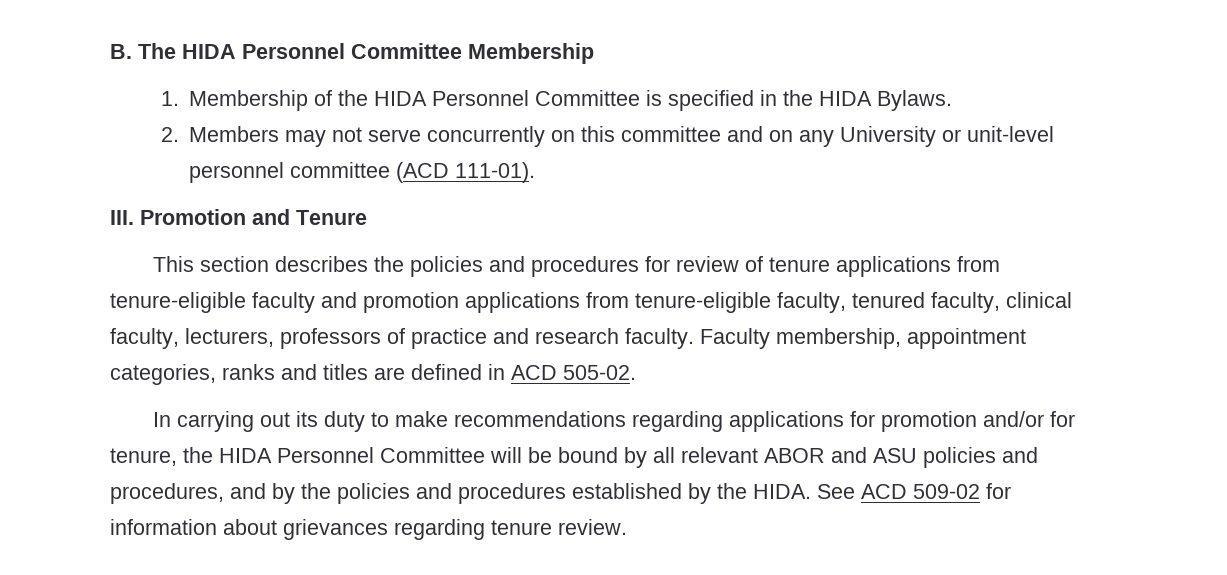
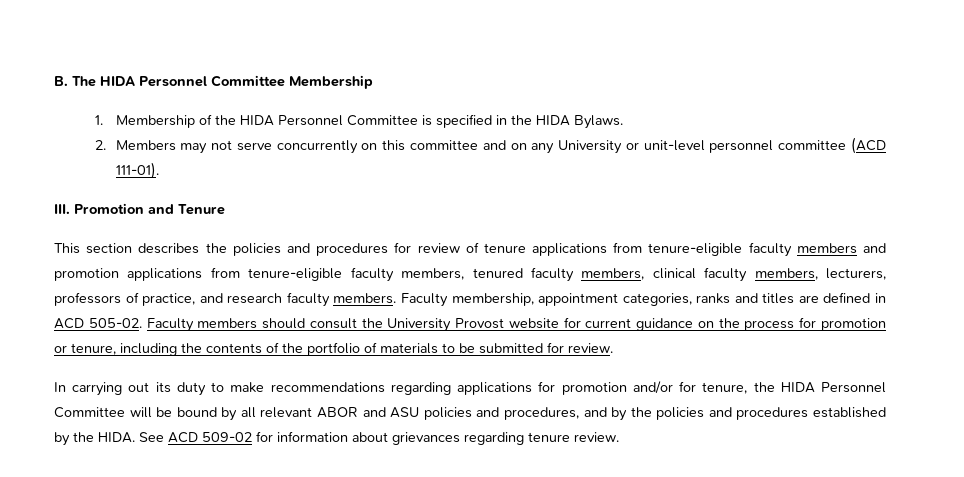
(315, 302) none -> [796,243,857,254] members
[777,292,1072,313] [110,328,179,349] faculty, tenured faculty, clinical faculty, -> [350,267,818,282] faculty members, tenured faculty members, clinical faculty members,
[411,328,487,349] practice -> [142,293,196,306] practice,
[625,328,694,349] faculty. -> [286,292,397,307] faculty members.
(636, 372) none -> [146,317,886,332] [54,342,613,356] Faculty members should consult the University Provost website for current guidance on the process for promotion or tenure, including the contents of the portfolio of materials to be submitted for review.

